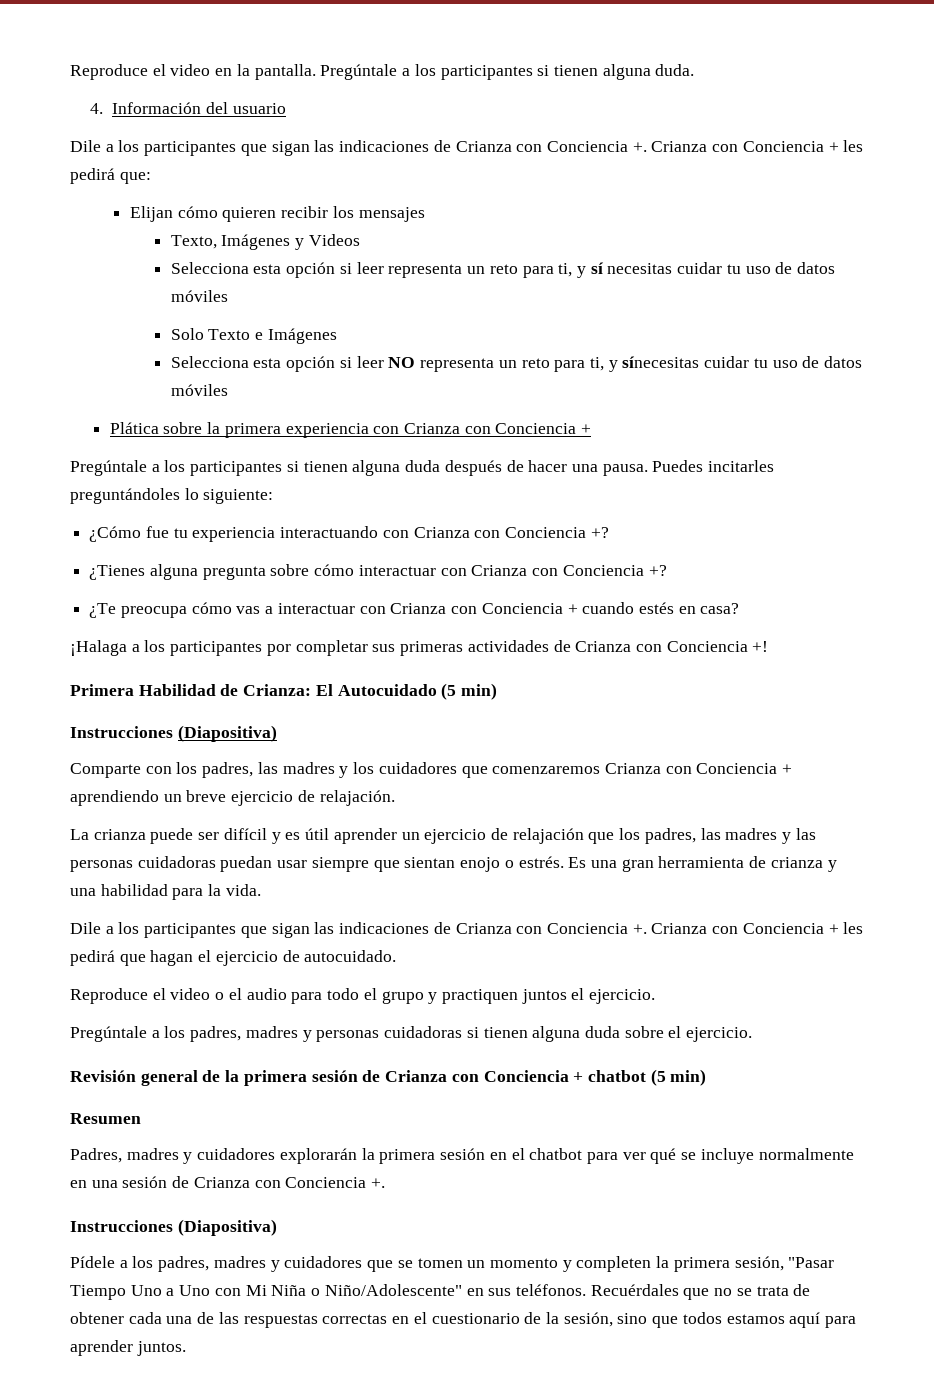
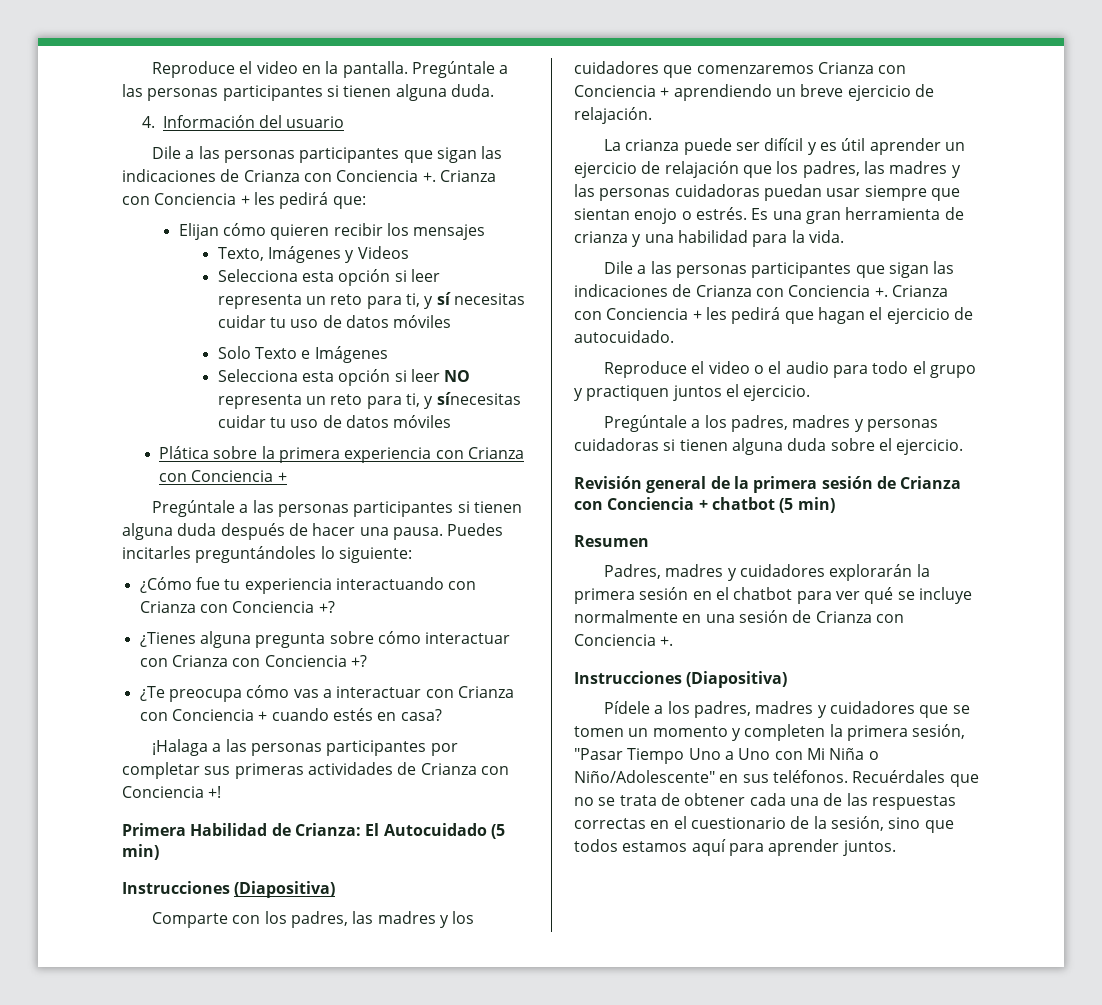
[414,64,436,76] los -> [122,84,219,101] las personas
[118,140,140,152] los -> [198,146,295,163] las personas
[164,460,186,472] los -> [252,500,349,517] las personas
[144,640,166,652] los -> [225,739,322,756] las personas
[118,922,140,934] los -> [650,261,747,278] las personas

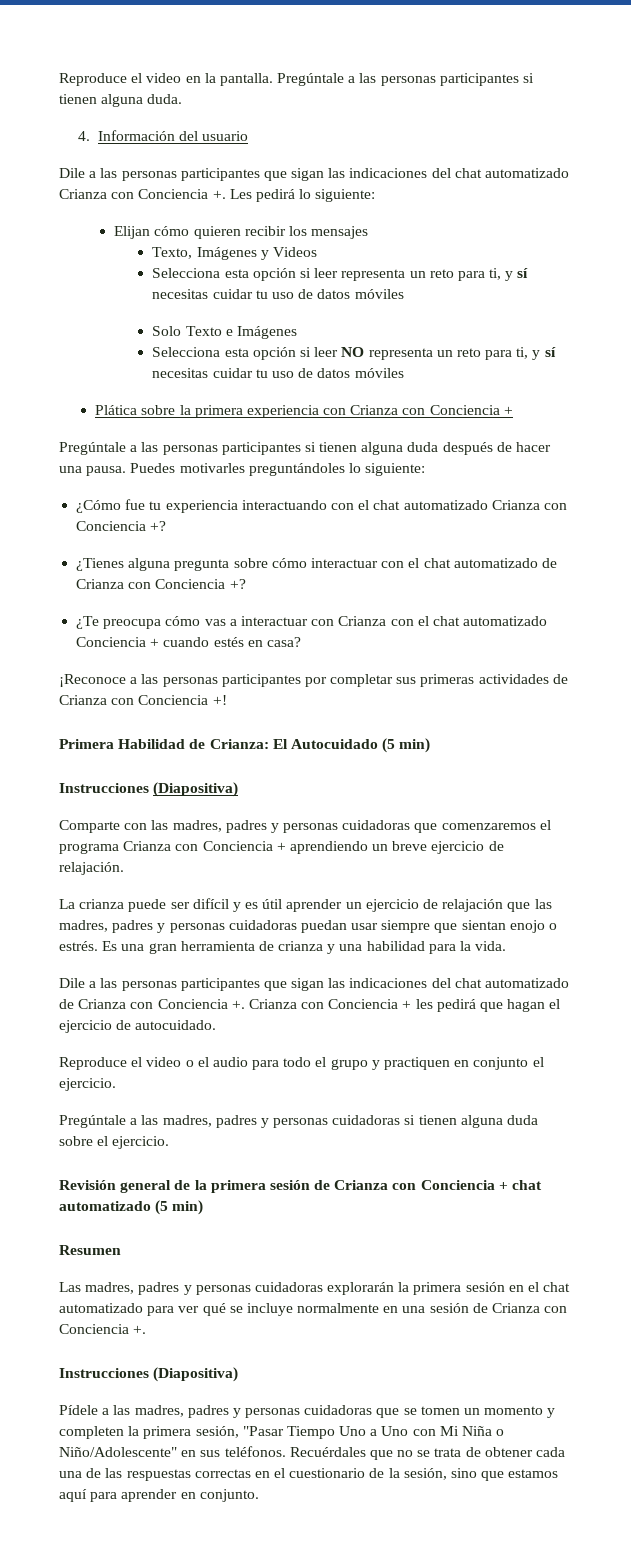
[220,169,496,182] [122,192,366,209] de Crianza con Conciencia +. Crianza con Conciencia + les pedirá que: -> [431,168,570,178] [59,189,376,202] del chat automatizado Crianza con Conciencia +. Les pedirá lo siguiente:
[436,392,521,405] sínecesitas -> [544,347,556,357] [152,368,209,378] sí necesitas
[122,546,191,559] incitarles -> [179,463,245,473] motivarles
(477, 585) none -> [358,500,488,510] el chat automatizado
(168, 662) none -> [408,558,557,568] el chat automatizado de
(168, 716) none -> [417,616,548,626] el chat automatizado
[151,739,208,756] ¡Halaga -> [59,674,126,687] ¡Reconoce
[264,911,475,928] [574,61,814,78] los padres, las madres y los cuidadores que comenzaremos -> [151,820,551,833] [59,843,119,854] las madres, padres y personas cuidadoras que comenzaremos el programa
[776,161,961,178] [574,184,595,197] los padres, las madres y las -> [534,899,552,909] [59,920,166,933] las madres, padres y
(668, 290) none -> [431,978,570,988] del chat automatizado
[672,385,722,401] juntos -> [454,1057,529,1070] en conjunto
[704,415,851,432] los padres, madres -> [141,1115,257,1128] las madres, padres
[711,497,775,510] chatbot -> [512,1180,543,1190] [59,1201,151,1211] chat automatizado
[603,564,825,581] Padres, madres y cuidadores -> [59,1282,323,1295] Las madres, padres y personas cuidadoras
[733,587,793,600] chatbot -> [543,1282,571,1292] [59,1303,143,1313] chat automatizado
[667,701,915,718] los padres, madres y cuidadores -> [113,1405,373,1418] las madres, padres y personas cuidadoras
[574,839,618,852] todos -> (505, 1476) none
[842,840,896,856] juntos. -> [180,1489,259,1502] en conjunto.

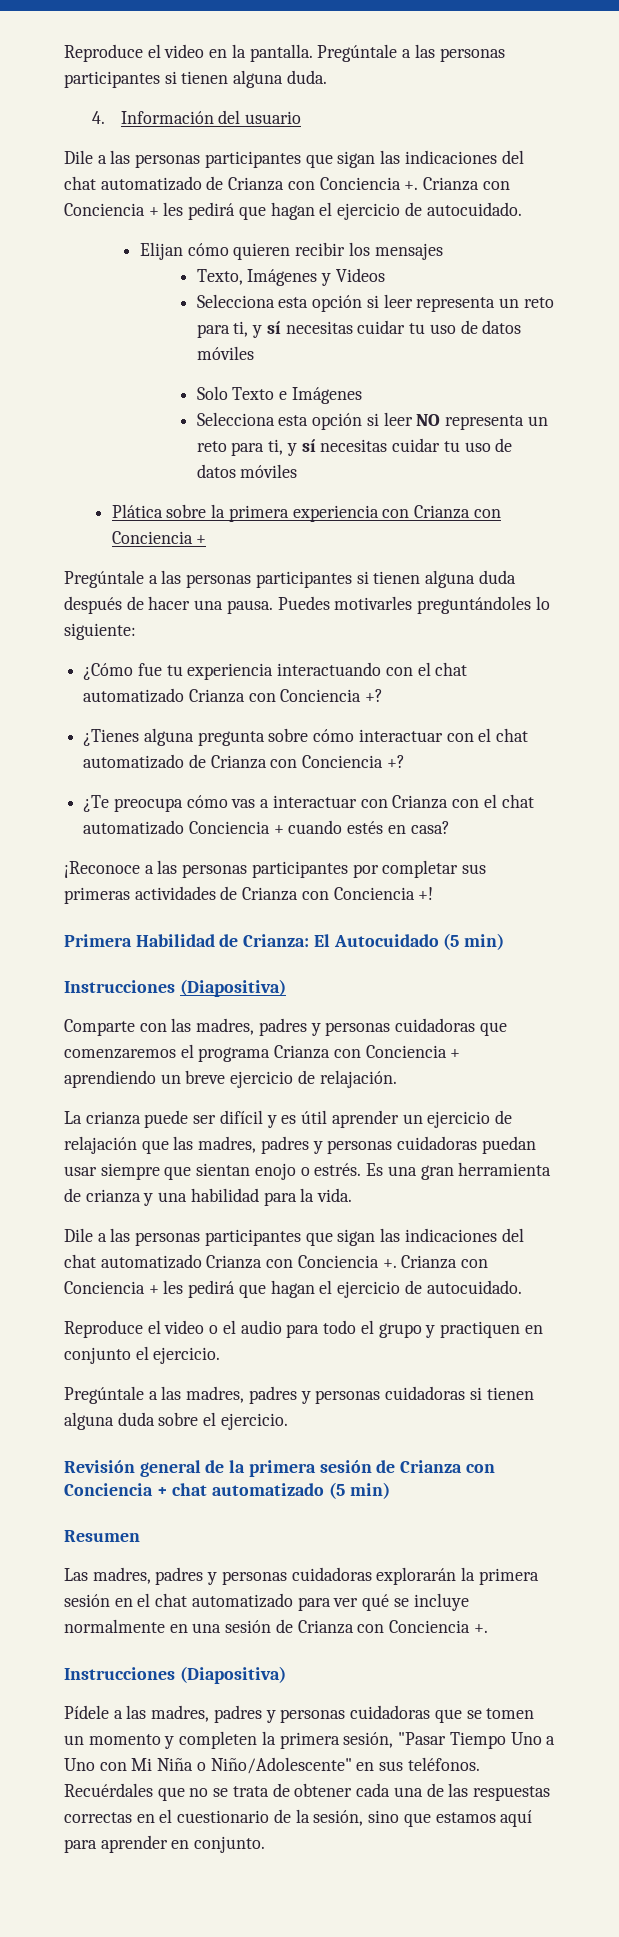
[59,189,376,202] Crianza con Conciencia +. Les pedirá lo siguiente: -> [206,176,510,191] [64,202,522,220] de Crianza con Conciencia +. Crianza con Conciencia + les pedirá que hagan el ejercicio de autocuidado.
[59,999,74,1009] de -> (202, 1261) none

